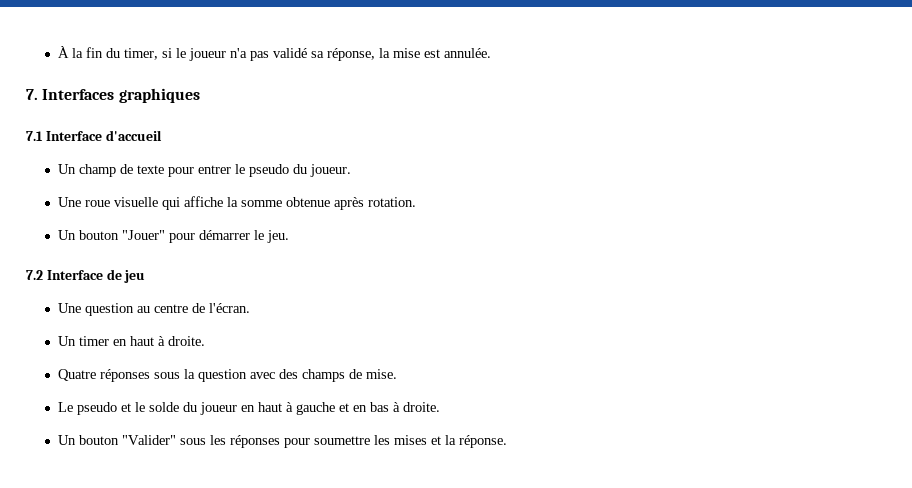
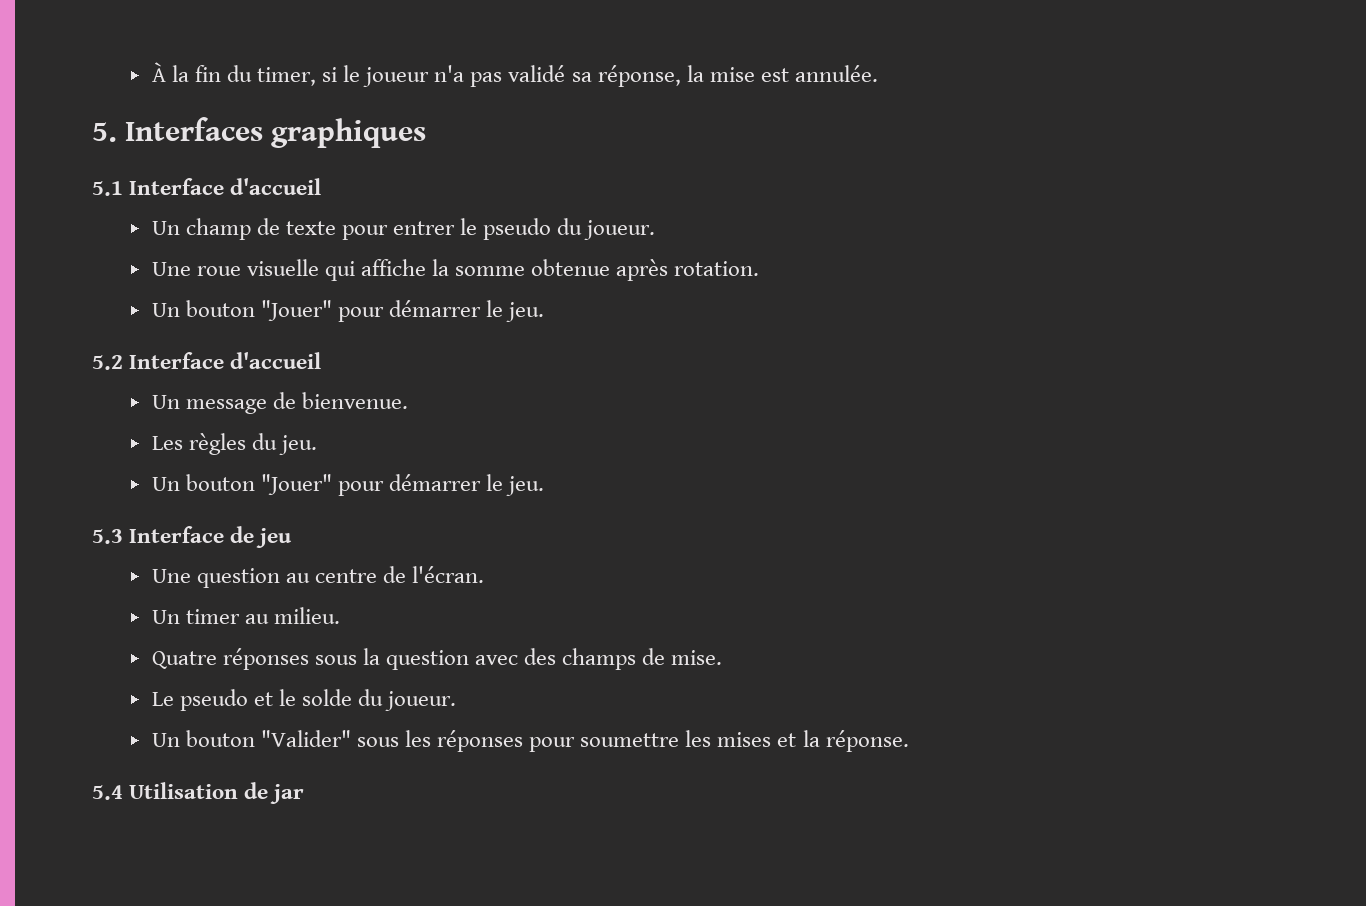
[26,89,38,100] 7. -> [92,122,117,142] 5.
[26,131,43,141] 7.1 -> [92,181,123,196] 5.1
[26,270,43,280] 7.2 -> [92,352,322,370] [151,392,408,414] [151,433,317,455] [151,474,545,496] [92,529,123,544] 5.2 Interface d'accueil // Un message de bienvenue. // Les règles du jeu. // Un bouton "Jouer" pour démarrer le jeu. // 5.3
[113,336,206,346] en haut à droite. -> [244,607,340,624] au milieu.
[200,402,441,415] joueur en haut à gauche et en bas à droite. -> [385,691,457,711] joueur.
(508, 441) none -> [92,782,305,804] // 5.4 Utilisation de jar

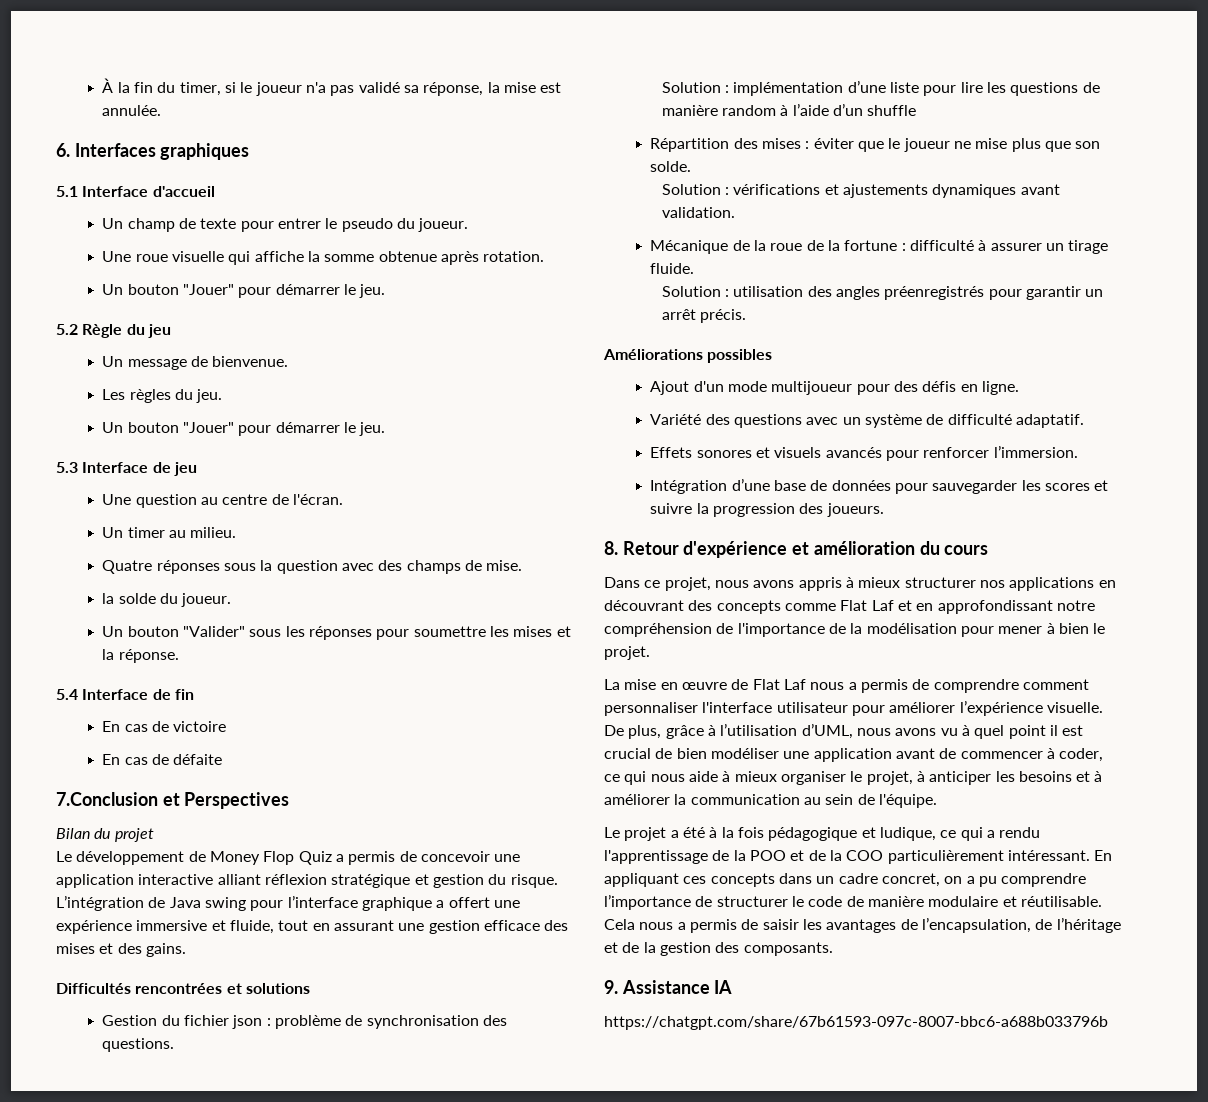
[92,122,117,142] 5. -> [56,143,70,157] 6.
[129,352,322,369] Interface d'accueil -> [82,324,171,338] Règle du jeu
[151,689,296,711] Le pseudo et le -> [102,593,115,604] la
[129,782,305,804] Utilisation de jar -> [82,689,194,700] [102,721,227,732] [102,754,223,765] [56,792,290,809] [56,828,154,842] [56,851,521,865] [56,874,558,888] [56,895,520,911] [56,920,569,934] [56,943,186,957] [56,983,310,994] [102,1015,507,1029] [102,1038,175,1052] [661,80,1100,96] [661,103,917,116] [650,138,1101,152] [650,161,692,172] [661,184,1060,198] [661,207,735,218] [650,240,1109,254] [650,263,695,274] [661,286,1104,300] [661,309,746,323] [603,349,773,363] [650,381,1019,395] [650,414,1084,428] [650,445,1078,461] [650,478,1109,494] [650,503,884,517] [604,541,989,558] [604,577,1116,591] [604,600,1095,614] [604,623,1106,637] [604,646,650,660] [604,679,1089,693] [604,700,1103,716] [604,723,1084,739] [604,748,1104,762] [604,771,1103,785] [604,794,937,808] [604,827,1041,841] [604,850,1113,864] [604,873,1087,887] [604,894,1102,910] [604,917,1121,933] [604,942,833,956] [604,980,733,994] [604,1016,1108,1030] Interface de fin // En cas de victoire // En cas de défaite // 7.Conclusion et Perspectives // Bilan du projet // Le développement de Money Flop Quiz a permis de concevoir une application interactive alliant réflexion stratégique et gestion du risque. L’intégration de Java swing pour l’interface graphique a offert une expérience immersive et fluide, tout en assurant une gestion efficace des mises et des gains. // Difficultés rencontrées et solutions // Gestion du fichier json : problème de synchronisation des questions. // Solution : implémentation d’une liste pour lire les questions de manière random à l’aide d’un shuffle // Répartition des mises : éviter que le joueur ne mise plus que son solde. // Solution : vérifications et ajustements dynamiques avant validation. // Mécanique de la roue de la fortune : difficulté à assurer un tirage fluide. // Solution : utilisation des angles préenregistrés pour garantir un arrêt précis. // Améliorations possibles // Ajout d'un mode multijoueur pour des défis en ligne. // Variété des questions avec un système de difficulté adaptatif. // Effets sonores et visuels avancés pour renforcer l’immersion. // Intégration d’une base de données pour sauvegarder les scores et suivre la progression des joueurs. // 8. Retour d'expérience et amélioration du cours // Dans ce projet, nous avons appris à mieux structurer nos applications en découvrant des concepts comme Flat Laf et en approfondissant notre compréhension de l'importance de la modélisation pour mener à bien le projet. // La mise en œuvre de Flat Laf nous a permis de comprendre comment personnaliser l'interface utilisateur pour améliorer l’expérience visuelle. De plus, grâce à l’utilisation d’UML, nous avons vu à quel point il est crucial de bien modéliser une application avant de commencer à coder, ce qui nous aide à mieux organiser le projet, à anticiper les besoins et à améliorer la communication au sein de l'équipe. // Le projet a été à la fois pédagogique et ludique, ce qui a rendu l'apprentissage de la POO et de la COO particulièrement intéressant. En appliquant ces concepts dans un cadre concret, on a pu comprendre l’importance de structurer le code de manière modulaire et réutilisable. Cela nous a permis de saisir les avantages de l’encapsulation, de l’héritage et de la gestion des composants. // 9. Assistance IA // https://chatgpt.com/share/67b61593-097c-8007-bbc6-a688b033796b

